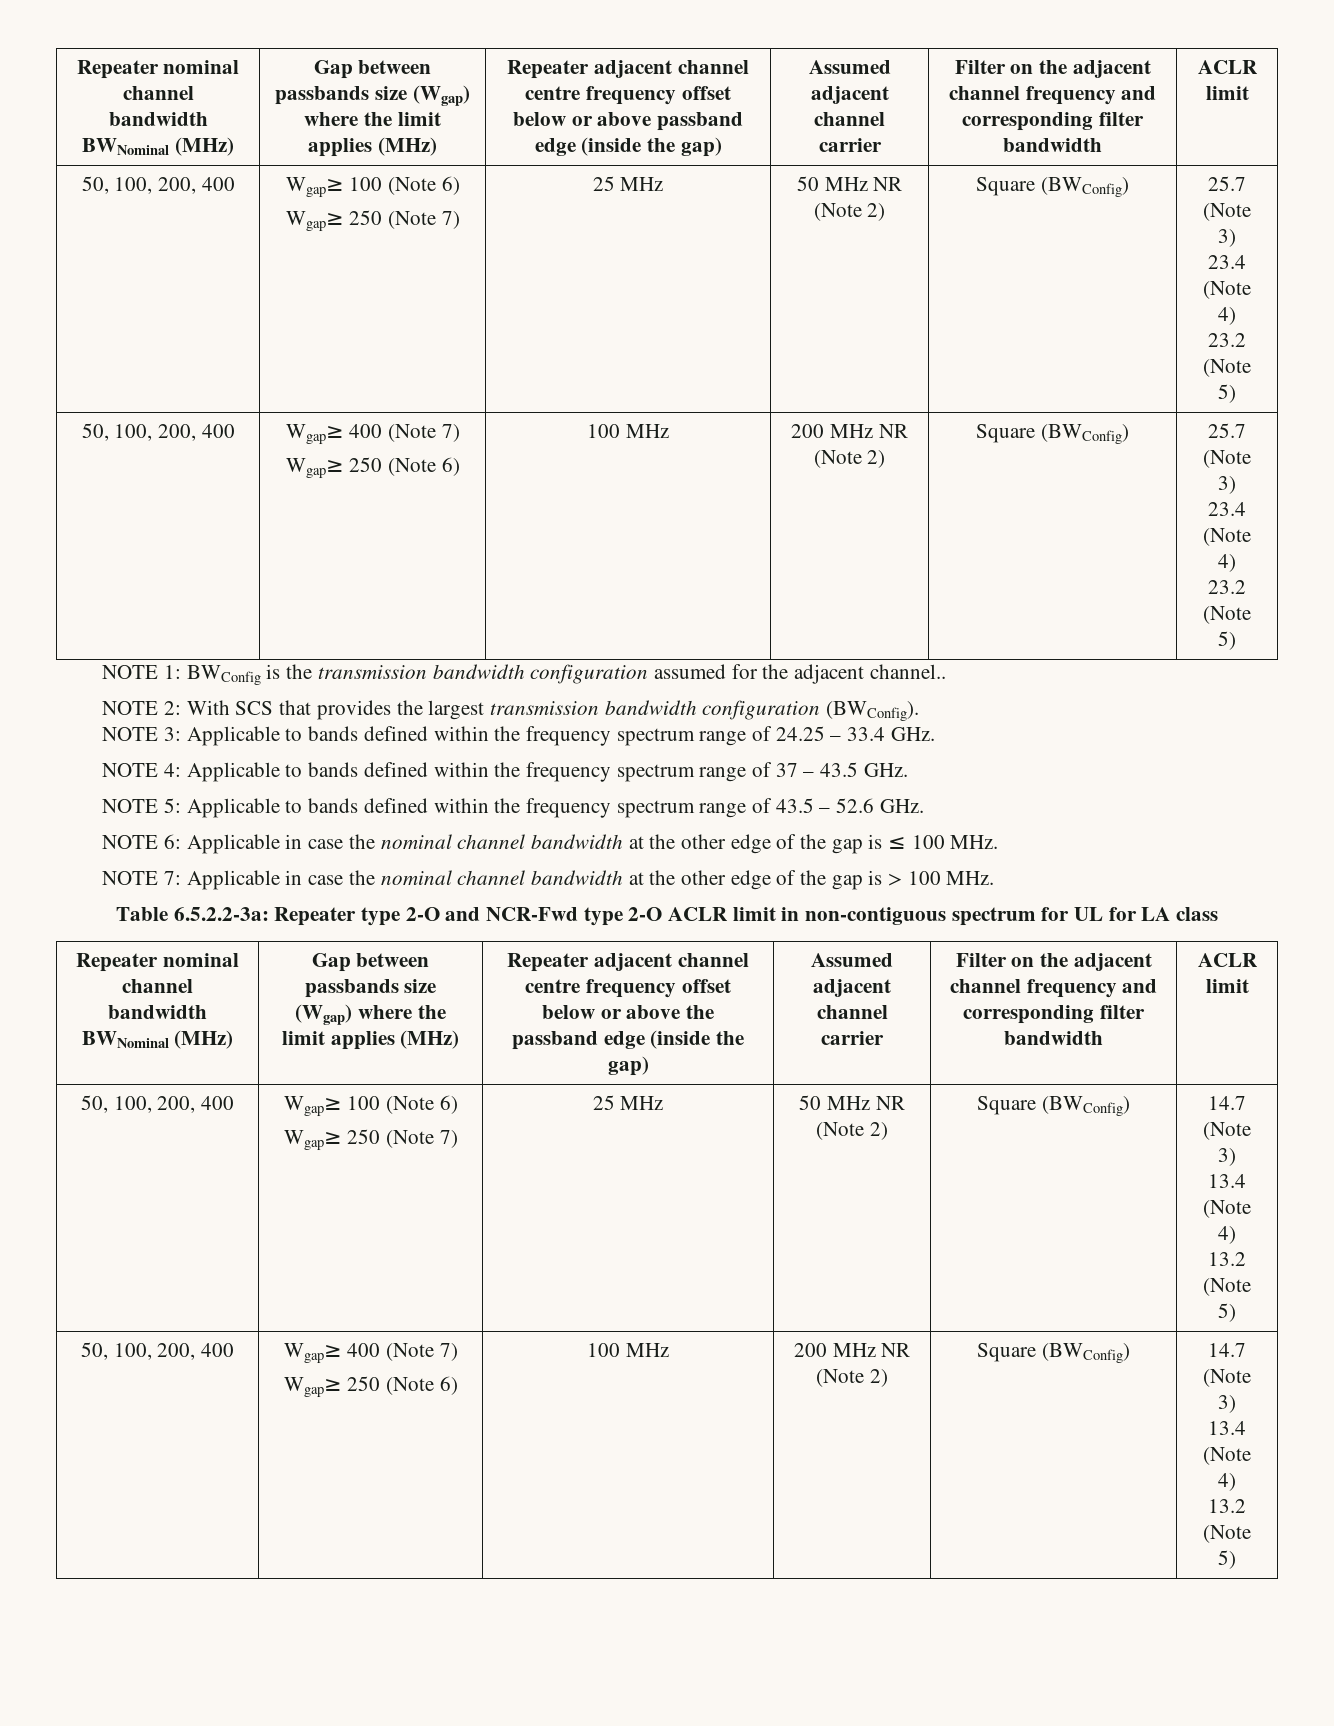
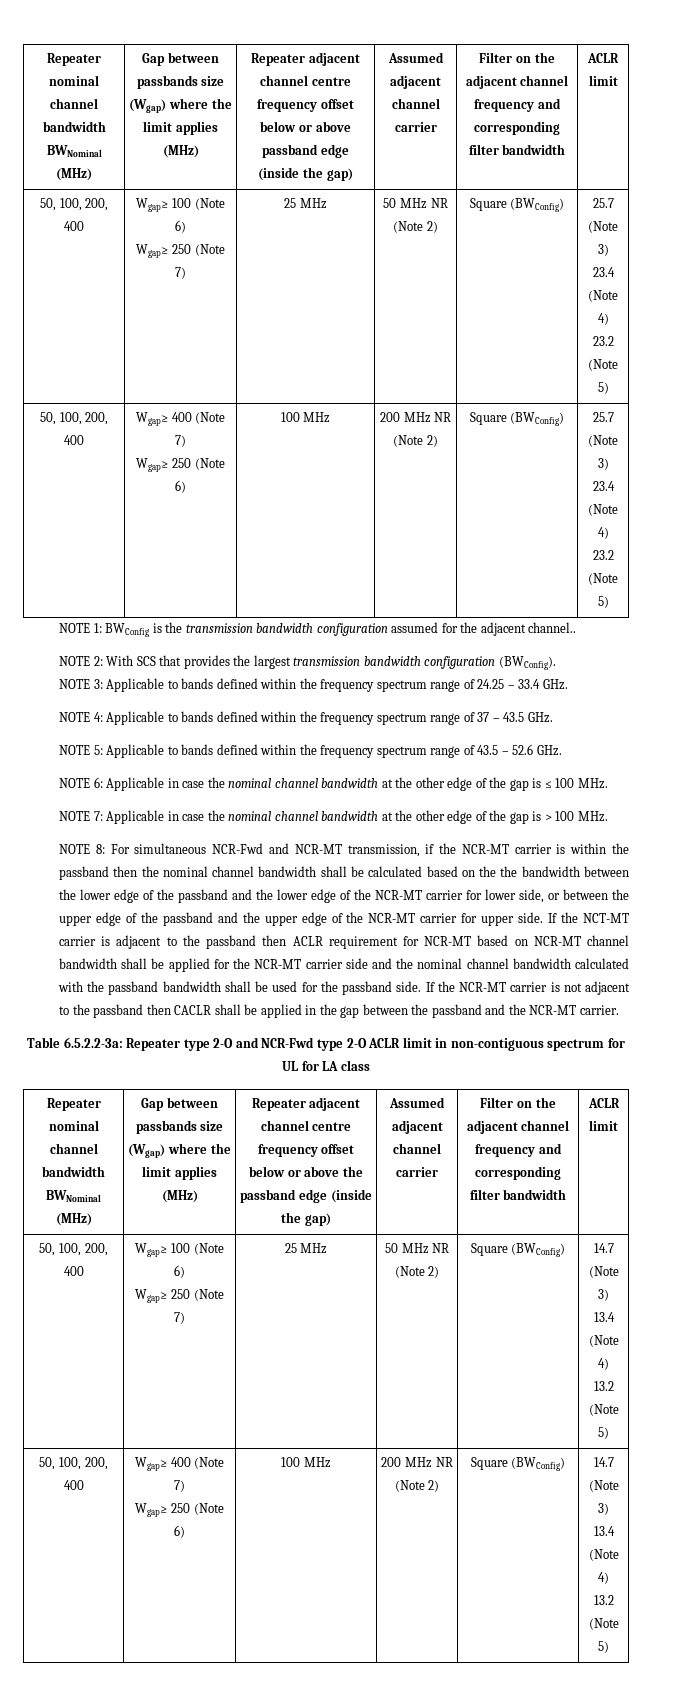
(995, 878) none -> [58,843,630,857] [58,866,630,880] [58,889,630,903] [58,912,629,926] [58,935,629,949] [58,958,629,972] [57,981,631,995] [58,1004,619,1018] // NOTE 8: For simultaneous NCR-Fwd and NCR-MT transmission, if the NCR-MT carrier is within the passband then the nominal channel bandwidth shall be calculated based on the the bandwidth between the lower edge of the passband and the lower edge of the NCR-MT carrier for lower side, or between the upper edge of the passband and the upper edge of the NCR-MT carrier for upper side. If the NCT-MT carrier is adjacent to the passband then ACLR requirement for NCR-MT based on NCR-MT channel bandwidth shall be applied for the NCR-MT carrier side and the nominal channel bandwidth calculated with the passband bandwidth shall be used for the passband side. If the NCR-MT carrier is not adjacent to the passband then CACLR shall be applied in the gap between the passband and the NCR-MT carrier.

